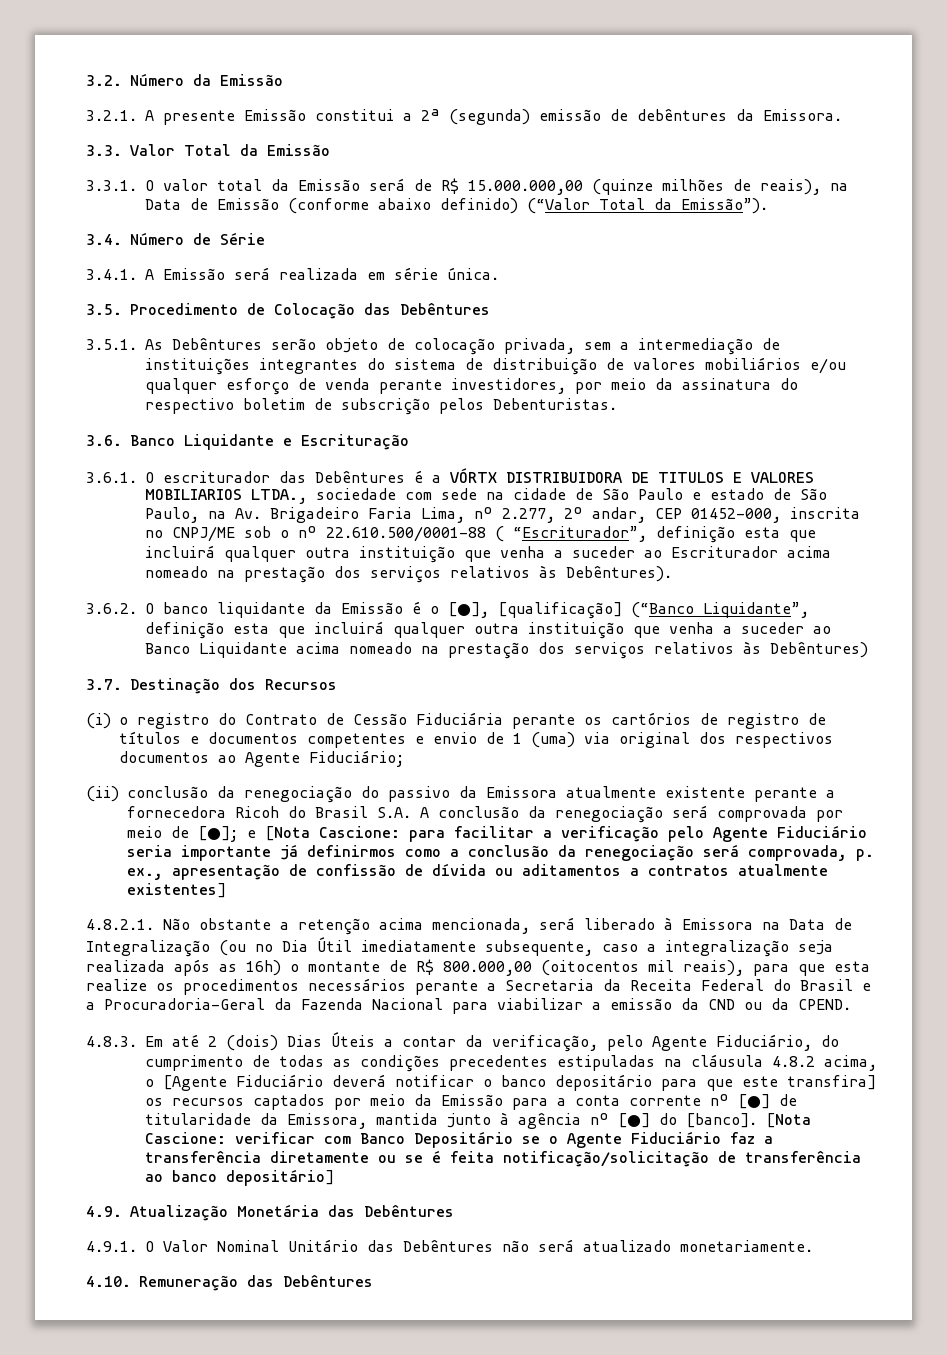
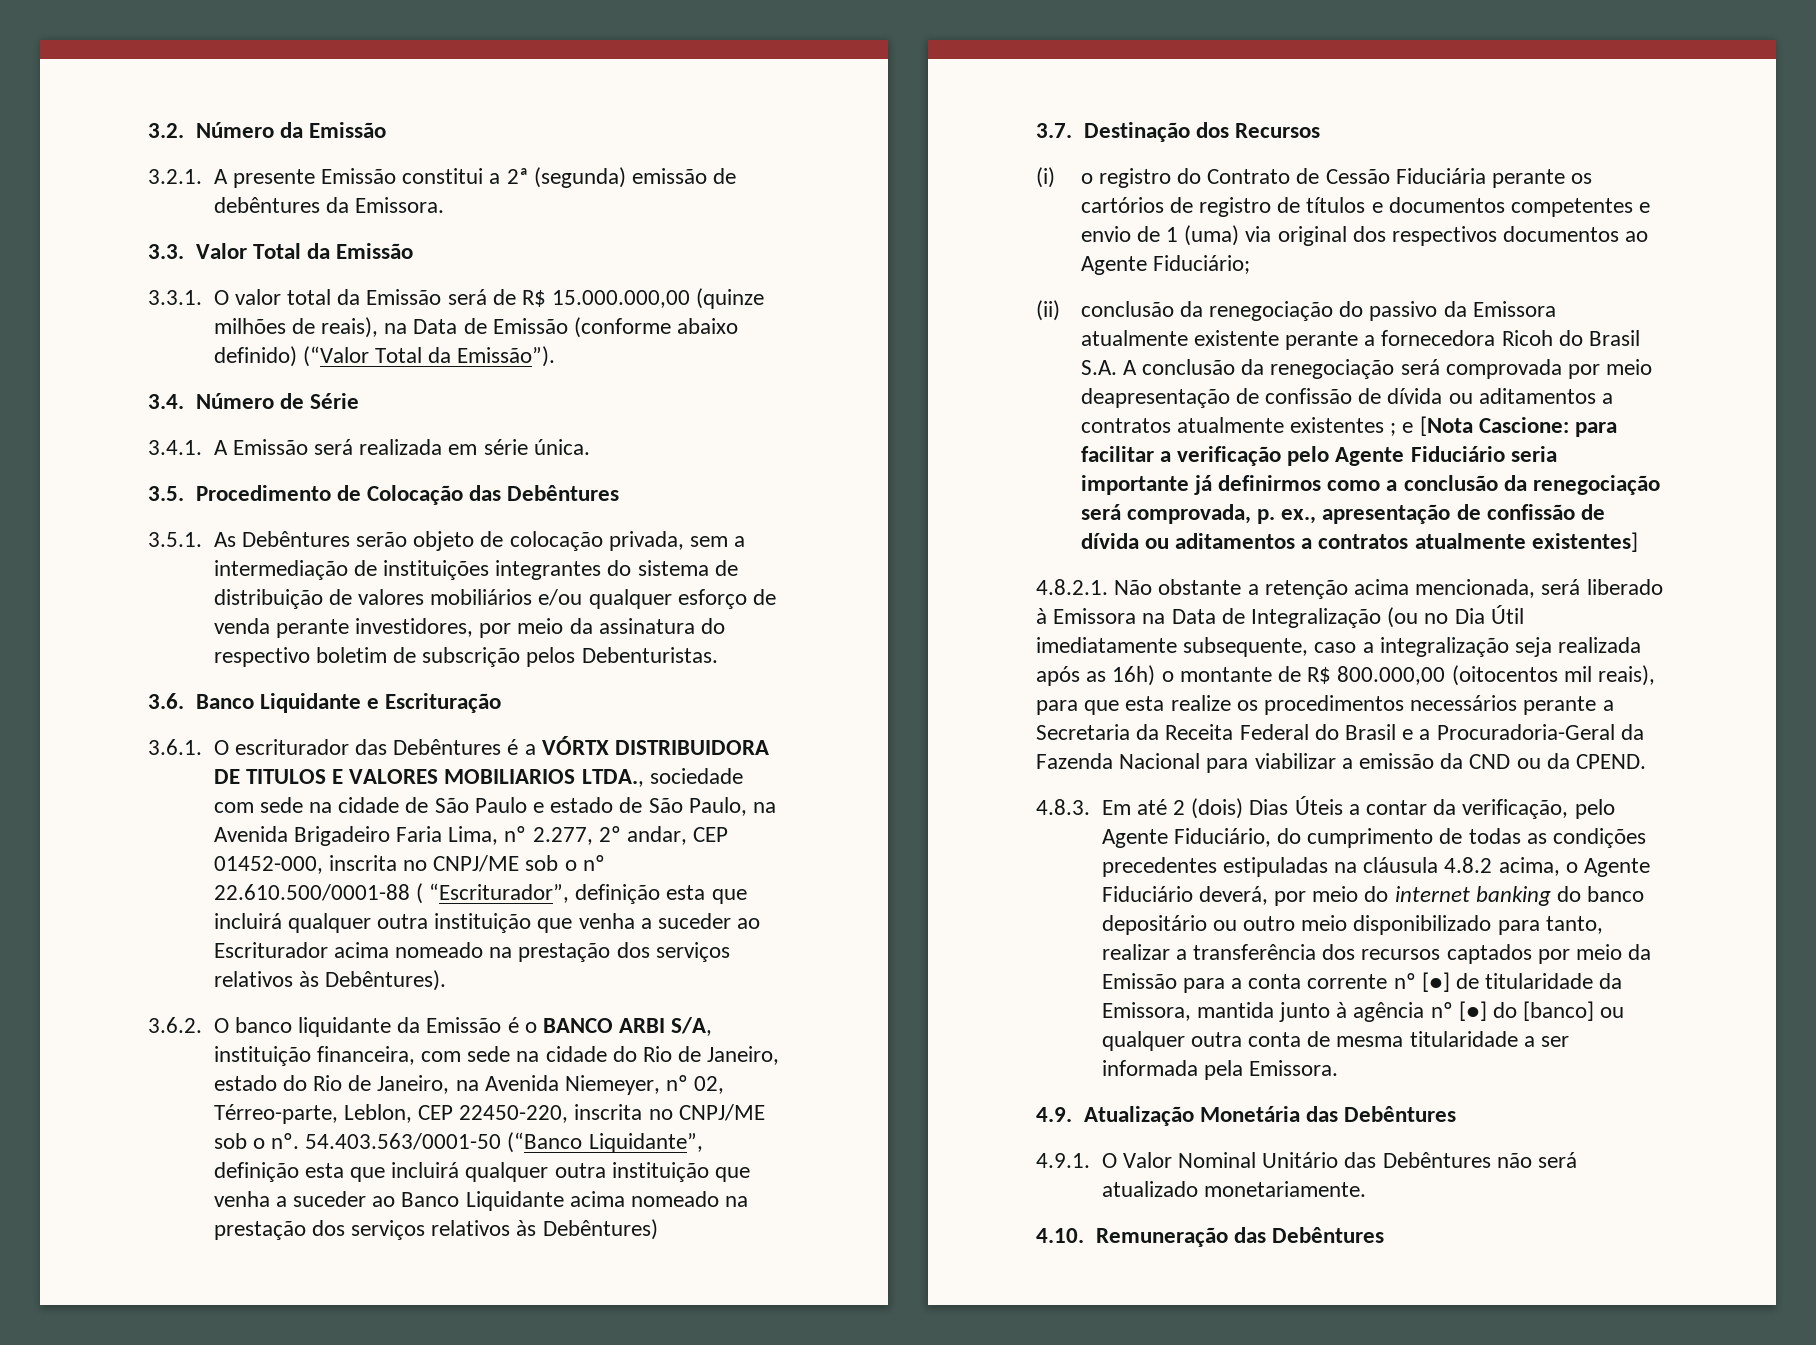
[235,508,261,519] Av. -> [213,826,288,842] Avenida
[448,602,622,619] [●], [qualificação] -> [542,1017,713,1036] [213,1046,780,1066] [213,1075,725,1095] [213,1104,765,1124] [213,1133,502,1150] BANCO ARBI S/A, instituição financeira, com sede na cidade do Rio de Janeiro, estado do Rio de Janeiro, na Avenida Niemeyer, nº 02, Térreo-parte, Leblon, CEP 22450-220, inscrita no CNPJ/ME sob o nº. 54.403.563/0001-50
[171,826,238,842] de [●]; -> [1080,388,1614,408] [1080,417,1397,436] deapresentação de confissão de dívida ou aditamentos a contratos atualmente existentes ;
[163,1074,876,1091] [145,1098,163,1106] [Agente Fiduciário deverá notificar o banco depositário para que este transfira] os -> [1583,858,1650,877] [1101,886,1645,906] [1101,915,1603,935] [1101,944,1356,960] Agente Fiduciário deverá, por meio do internet banking do banco depositário ou outro meio disponibilizado para tanto, realizar a transferência dos
[686,1113,811,1128] [145,1131,773,1148] [145,1150,861,1167] [145,1169,334,1186] [banco]. [Nota Cascione: verificar com Banco Depositário se o Agente Fiduciário faz a transferência diretamente ou se é feita notificação/solicitação de transferência ao banco depositário] -> [1523,1001,1625,1021] [1101,1031,1569,1051] [1101,1060,1338,1080] [banco] ou qualquer outra conta de mesma titularidade a ser informada pela Emissora.

